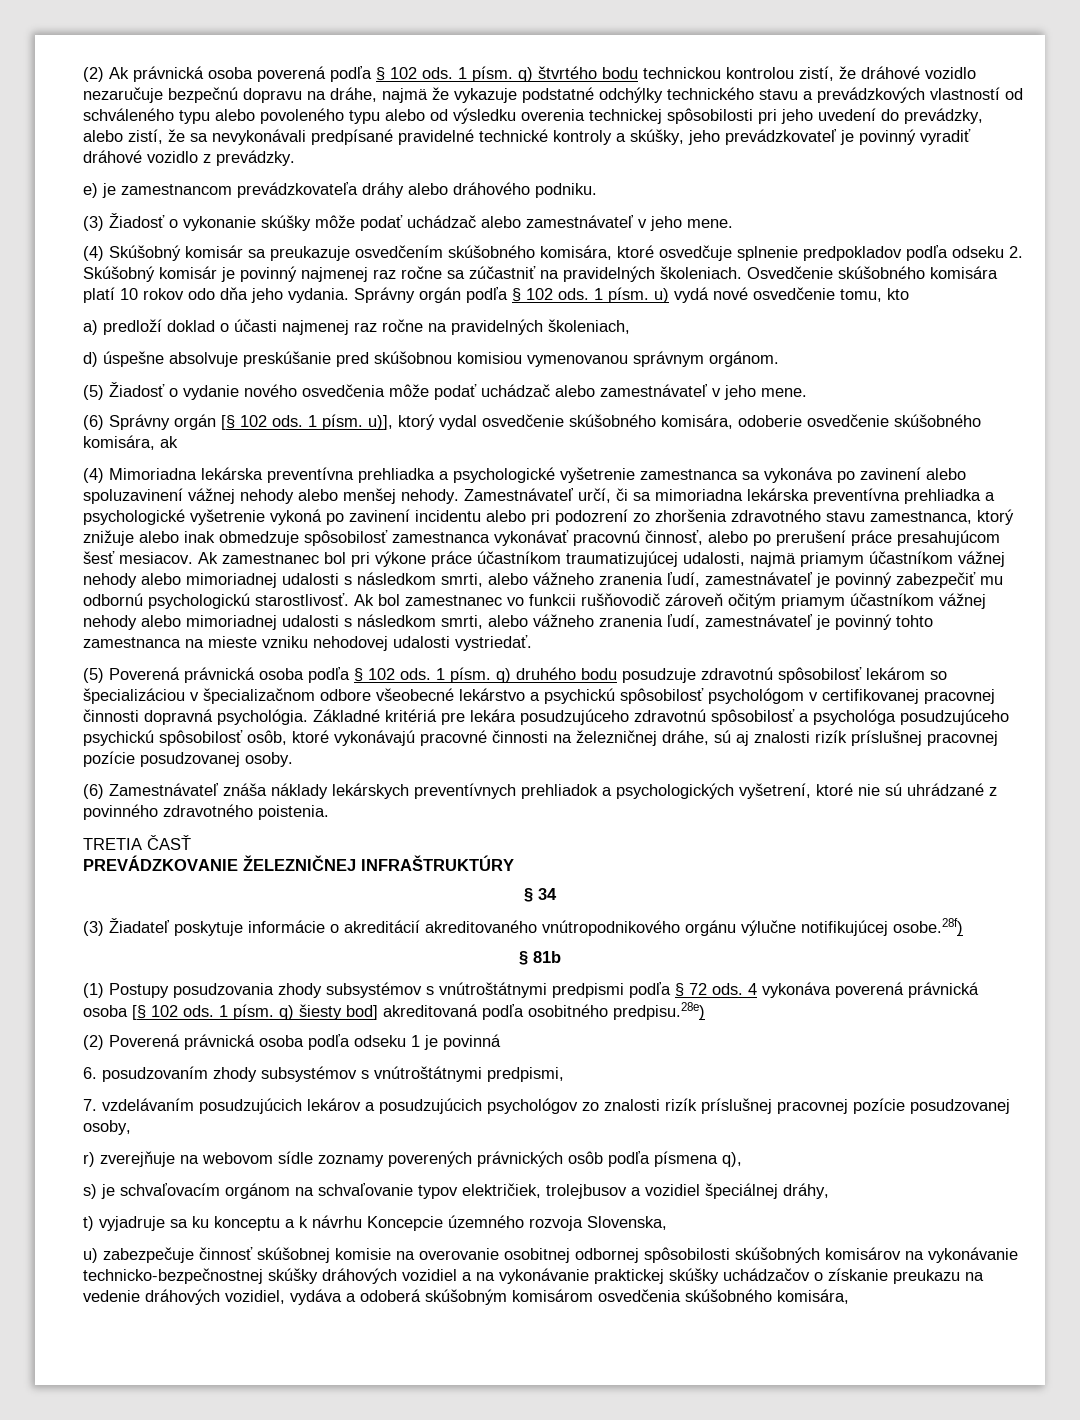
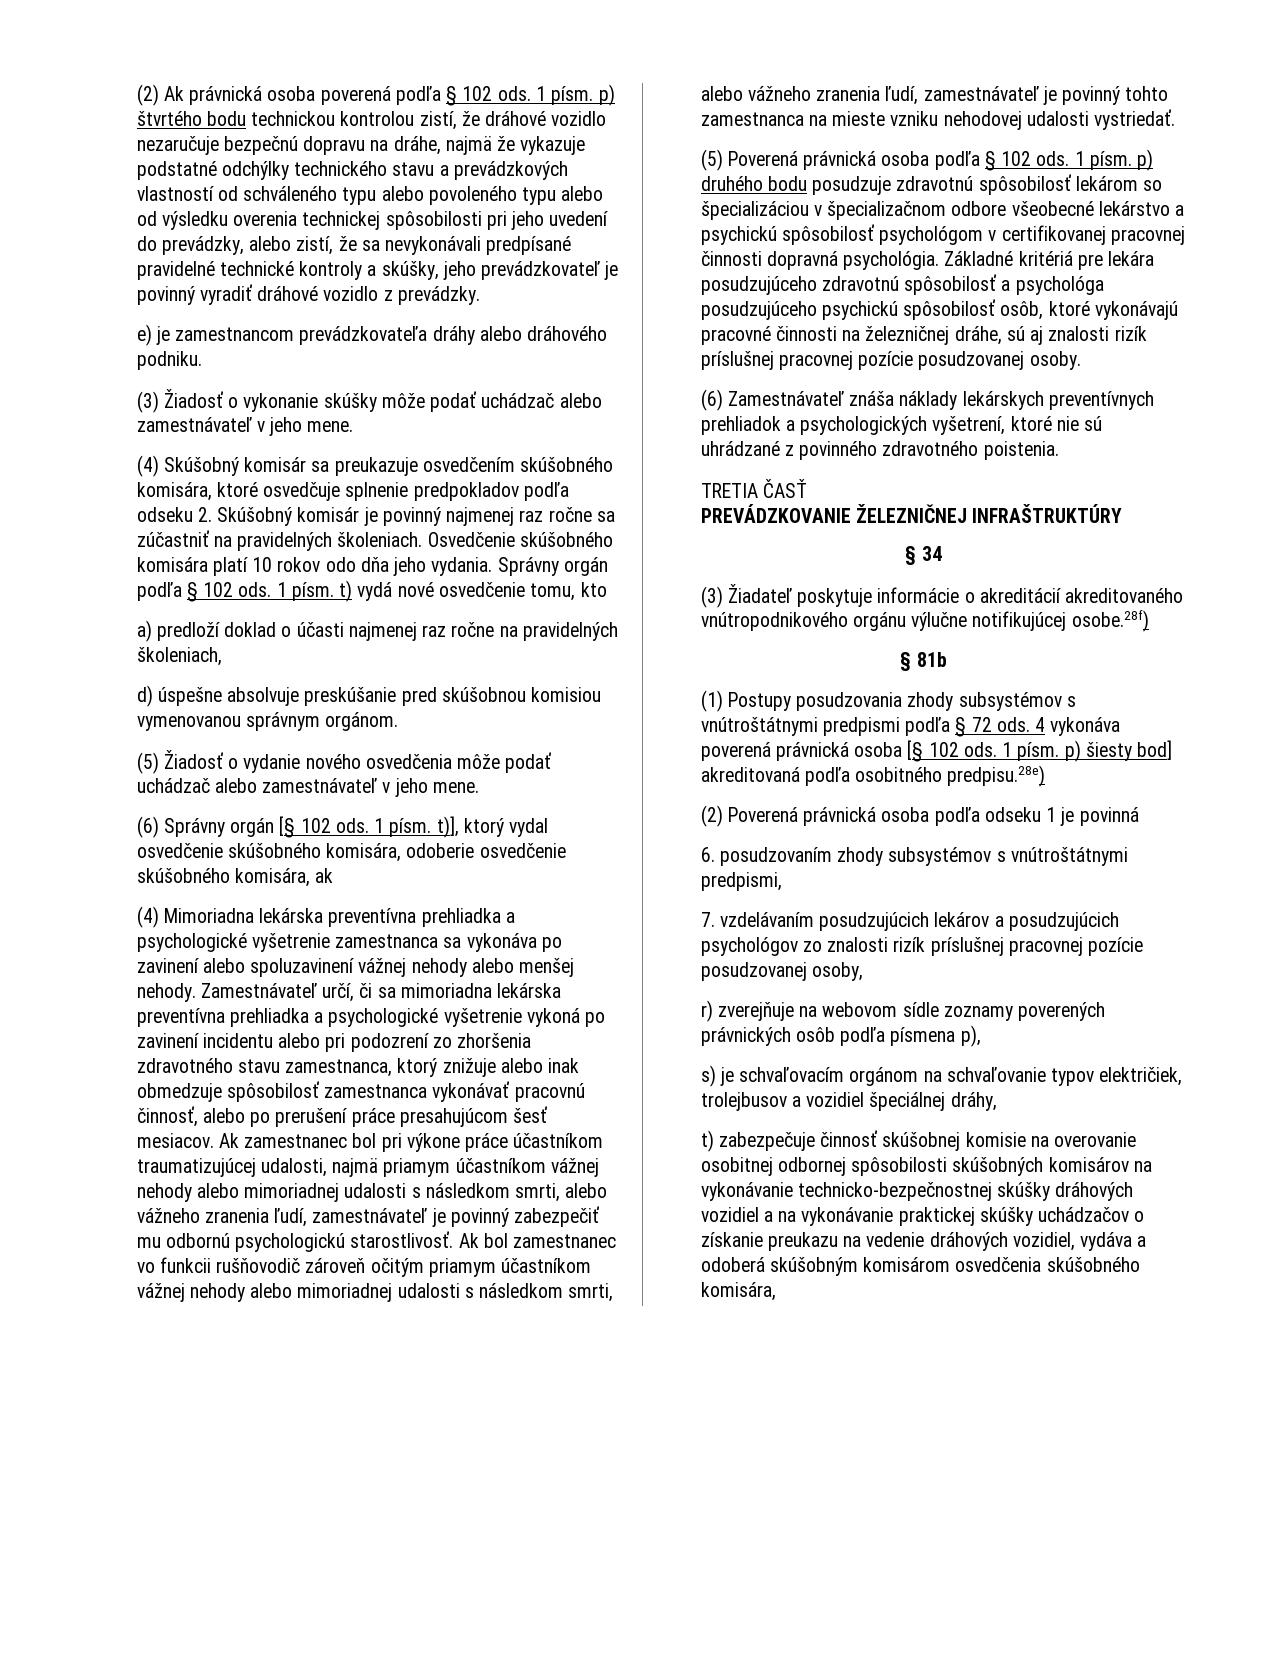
[518,67,534,82] q) -> [598,84,615,106] p)
[654,288,670,303] u) -> [339,580,353,602] t)
[368,415,394,430] u)], -> [436,816,459,838] t)],
[496,668,512,683] q) -> [1137,149,1154,171] p)
[279,1005,295,1020] q) -> [1064,740,1081,762] p)
[722,1152,743,1167] q), -> [960,1025,981,1047] p),
[99,1215,668,1231] [83,1248,99,1263] vyjadruje sa ku konceptu a k návrhu Koncepcie územného rozvoja Slovenska, // u) -> (714, 1141) none

